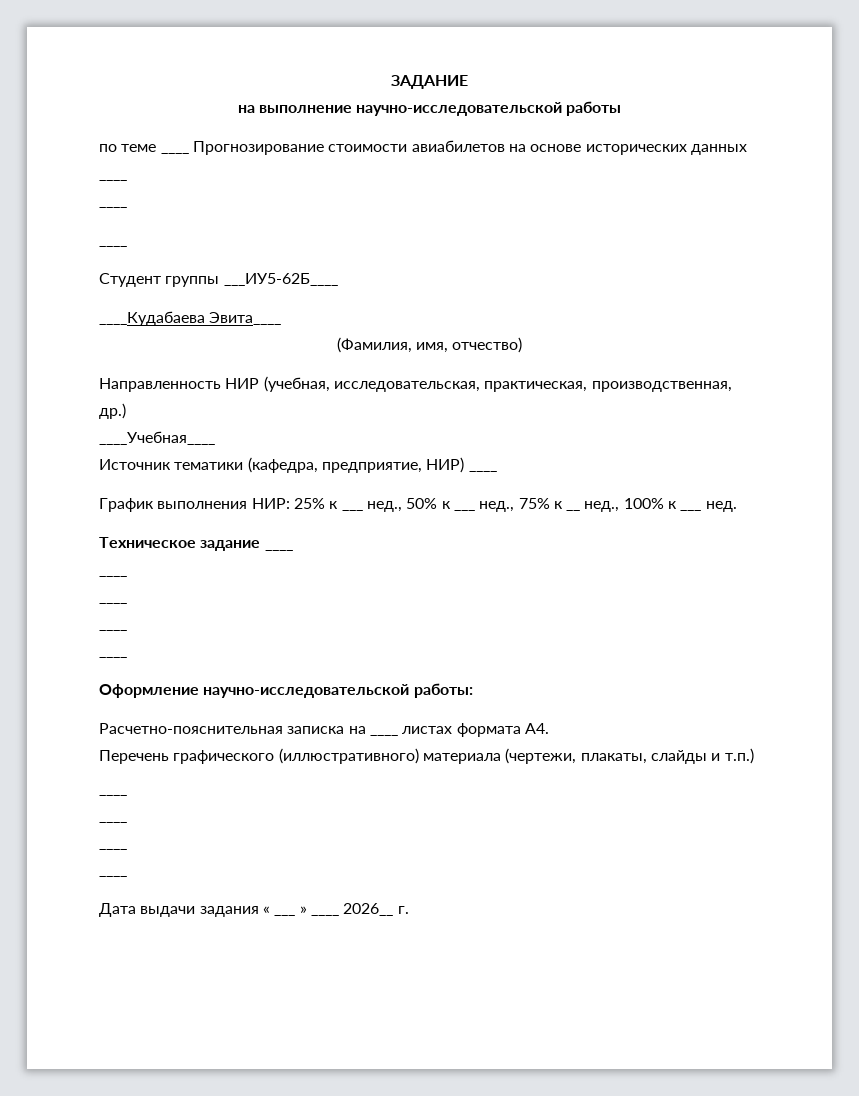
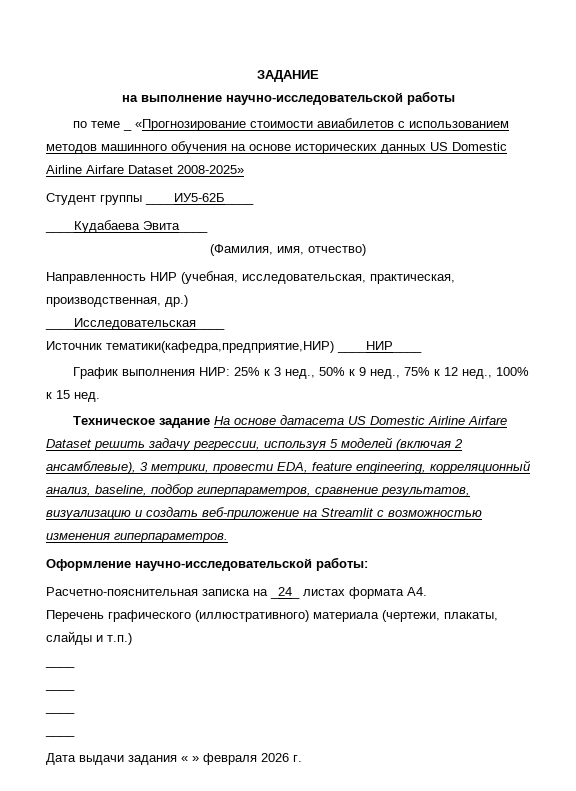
[160,140,747,155] [99,179,127,181] [99,206,127,208] [99,245,127,247] ____ Прогнозирование стоимости авиабилетов на основе исторических данных ____ // ____ // ____ -> [123,118,510,131] [46,141,507,154] [46,165,244,174] _ «Прогнозирование стоимости авиабилетов с использованием методов машинного обучения на основе исторических данных US Domestic Airline Airfare Dataset 2008-2025»
[223,273,338,286] ___ИУ5-62Б____ -> [145,193,254,205] ____ИУ5-62Б____
[99,431,215,445] ____Учебная____ -> [45,318,225,330] ____Исследовательская____
[174,457,497,473] тематики (кафедра, предприятие, НИР) ____ -> [106,341,422,353] тематики(кафедра,предприятие,НИР) ____НИР____
[341,509,363,511] ___ -> [274,367,282,376] 3
[453,509,475,511] ___ -> [359,367,367,376] 9
[566,509,581,511] __ -> [444,367,459,376] 12
[680,509,702,511] ___ -> [56,390,70,399] 15
[264,548,293,551] [99,575,127,577] [99,602,127,604] [99,629,127,631] [99,656,127,658] ____ // ____ // ____ // ____ // ____ -> [214,415,508,425] [46,437,463,451] [46,460,530,474] [46,484,470,497] [46,507,482,520] [46,533,228,543] На основе датасета US Domestic Airline Airfare Dataset решить задачу регрессии, используя 5 моделей (включая 2 ансамблевые), 3 метрики, провести EDA, feature engineering, корреляционный анализ, baseline, подбор гиперпараметров, сравнение результатов, визуализацию и создать веб-приложение на Streamlit с возможностью изменения гиперпараметров.
[369,734,398,736] ____ -> [270,587,300,599] _24_
[274,914,296,916] [299,906,307,914] [310,903,394,916] ___ » ____ 2026__ -> [192,753,289,765] » февраля 2026

